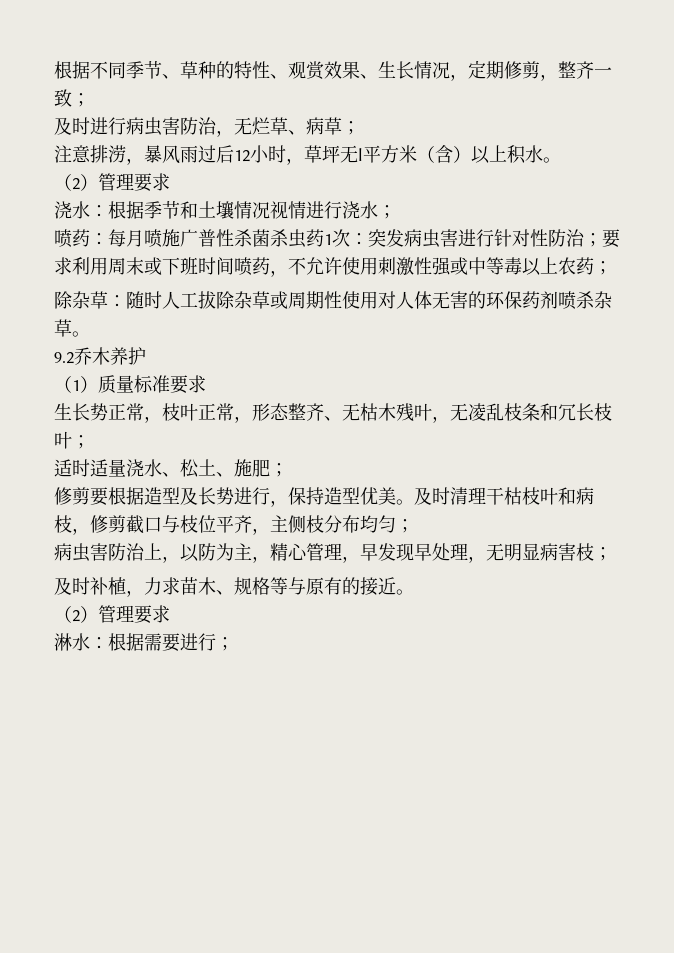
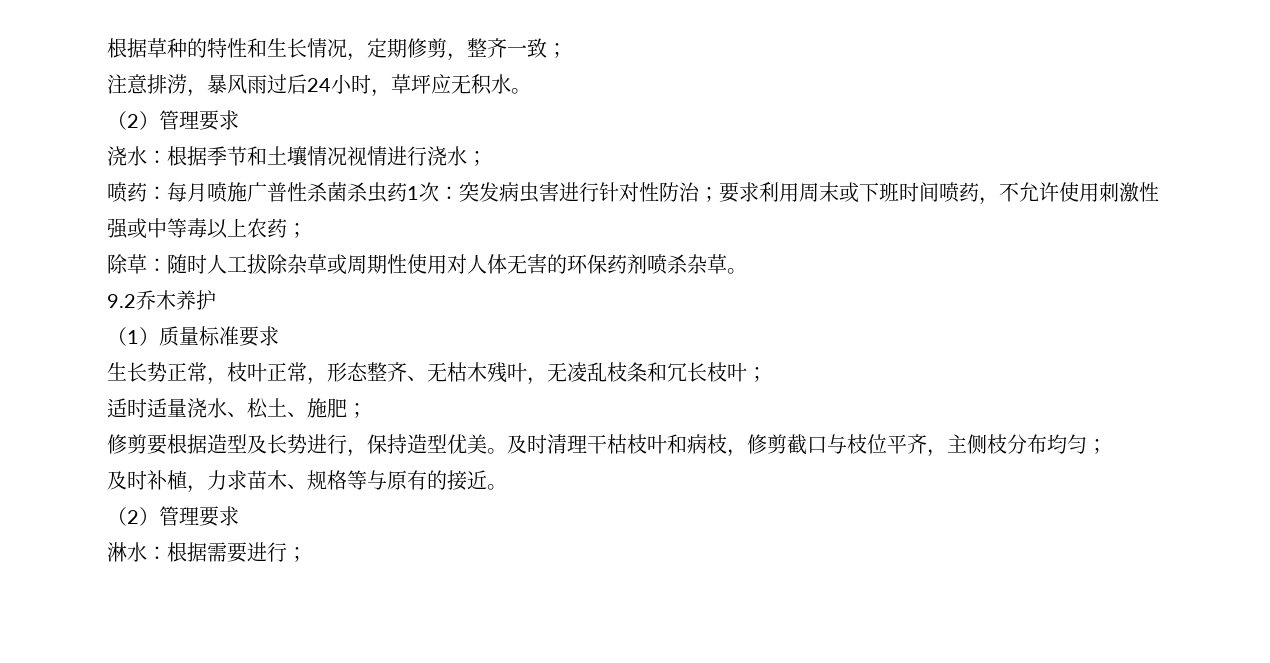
[54,61,378,80] 根据不同季节、草种的特性、观赏效果、 -> [107,38,267,58] 根据草种的特性和
[54,117,360,137] // 及时进行病虫害防治，无烂草、病草； -> (567, 50) none
[234,150,250,162] 12 -> [307,78,331,92] 24
[340,145,507,164] 无l平方米（含）以上 -> [431,74,471,94] 应无
[72,291,90,309] 杂 -> (128, 264) none
[54,543,612,563] // 病虫害防治上，以防为主，精心管理，早发现早处理，无明显病害枝； -> (1107, 446) none

